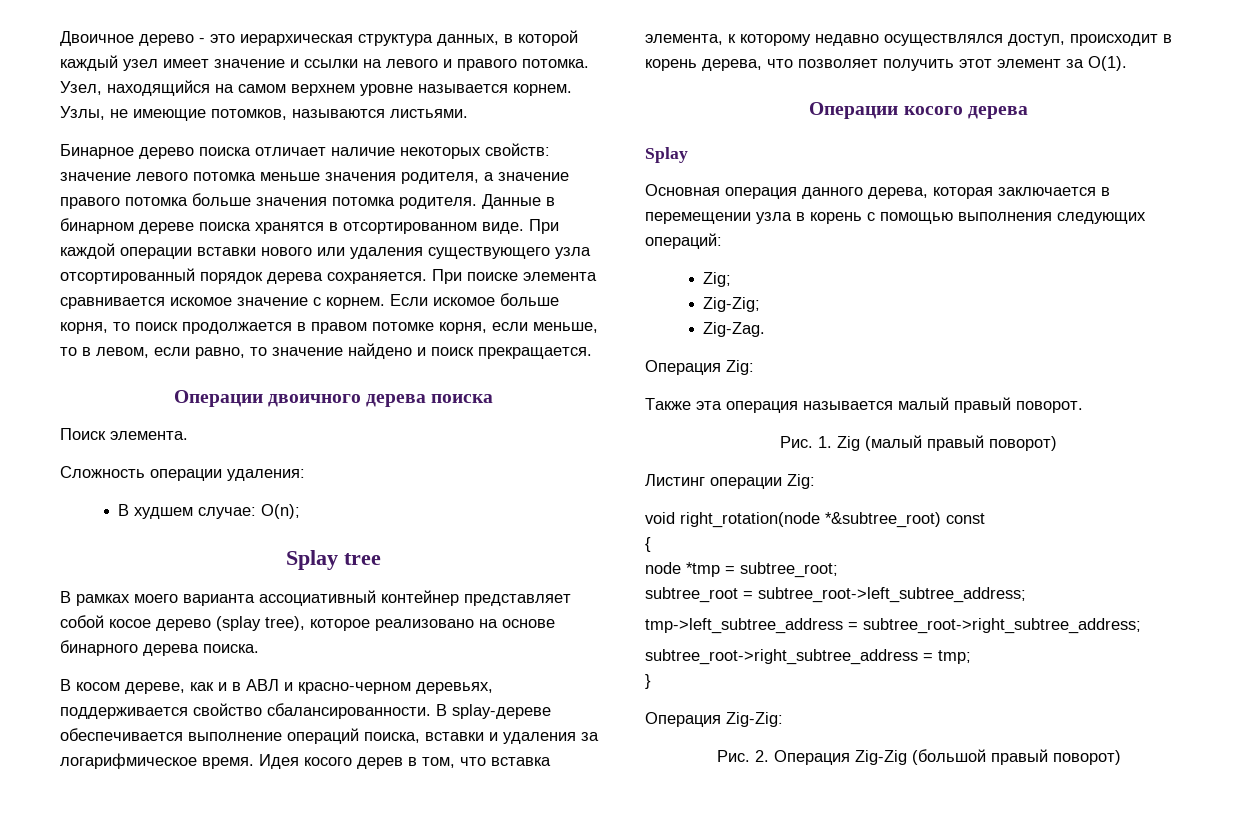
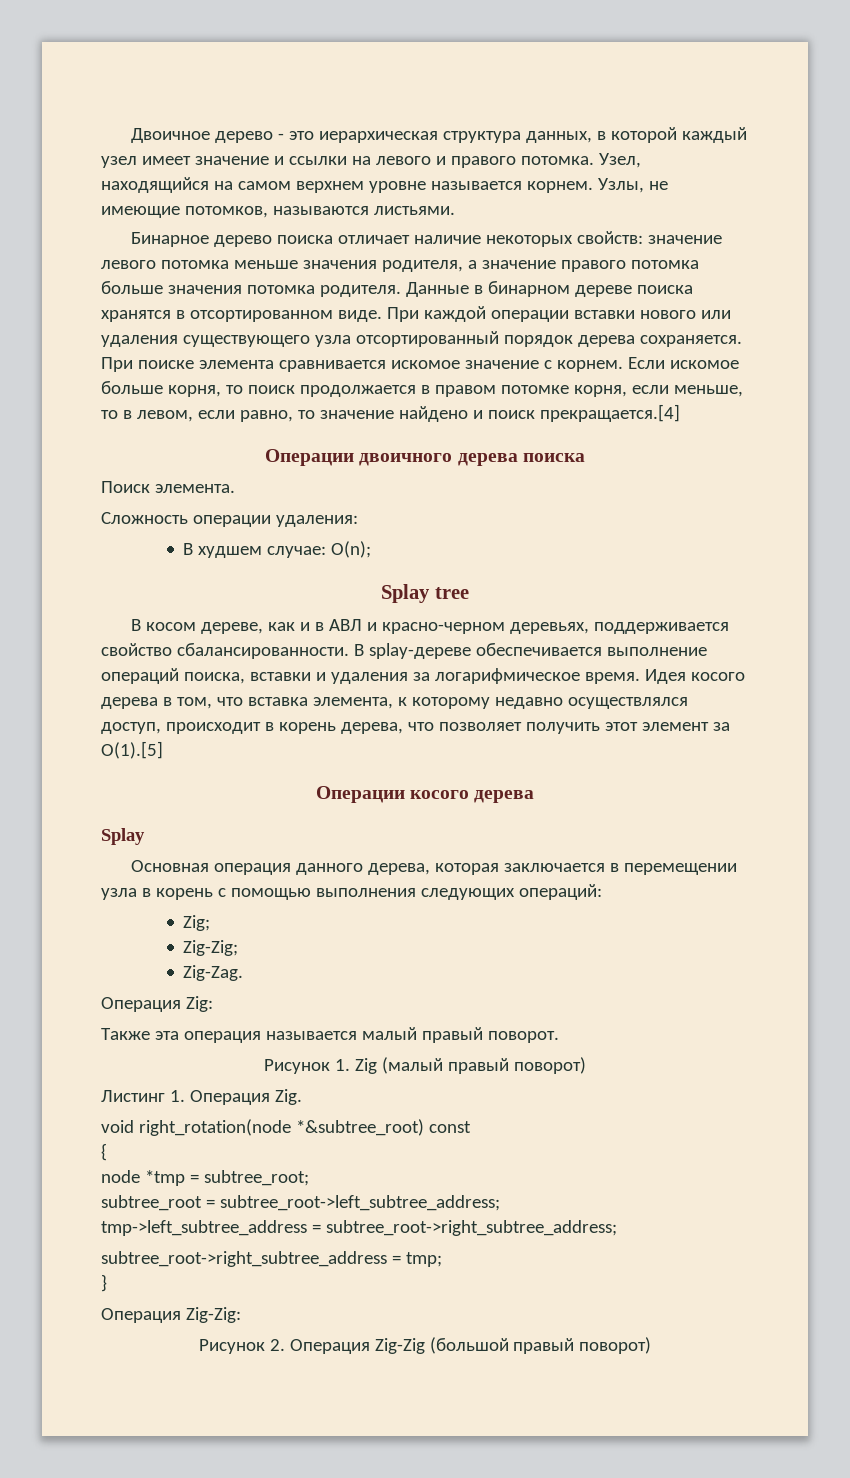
[478,347,592,359] прекращается. -> [539,404,680,422] прекращается.[4]
[60,590,571,606] [60,615,555,631] [60,640,259,656] // В рамках моего варианта ассоциативный контейнер представляет собой косое дерево (splay tree), которое реализовано на основе бинарного дерева поиска. -> (469, 593) none
[357,757,403,769] дерев -> [101,697,158,709] дерева
[1088,56,1127,71] O(1). -> [101,741,163,759] O(1).[5]
[780,436,813,448] Рис. -> [264,1059,331,1074] Рисунок
[710,474,815,489] операции Zig: -> [169,1089,302,1105] 1. Операция Zig.
[716,750,750,762] Рис. -> [198,1339,265,1354] Рисунок

